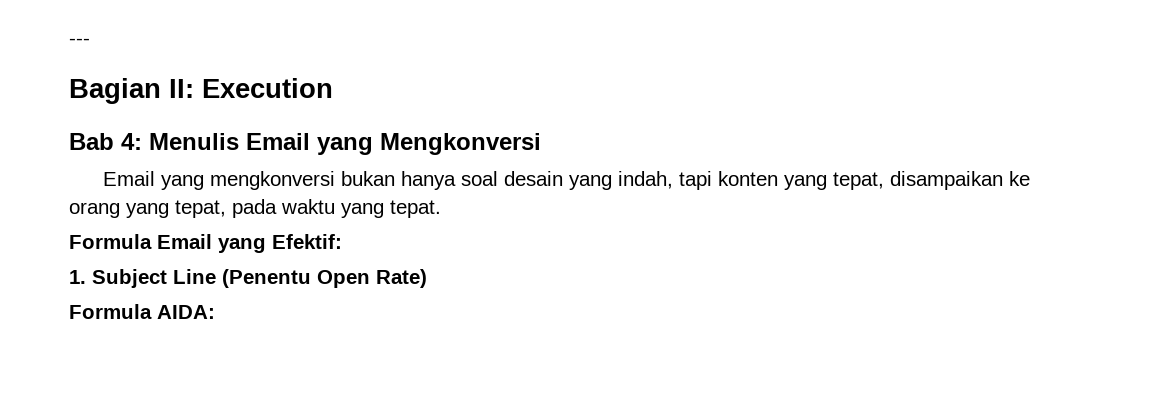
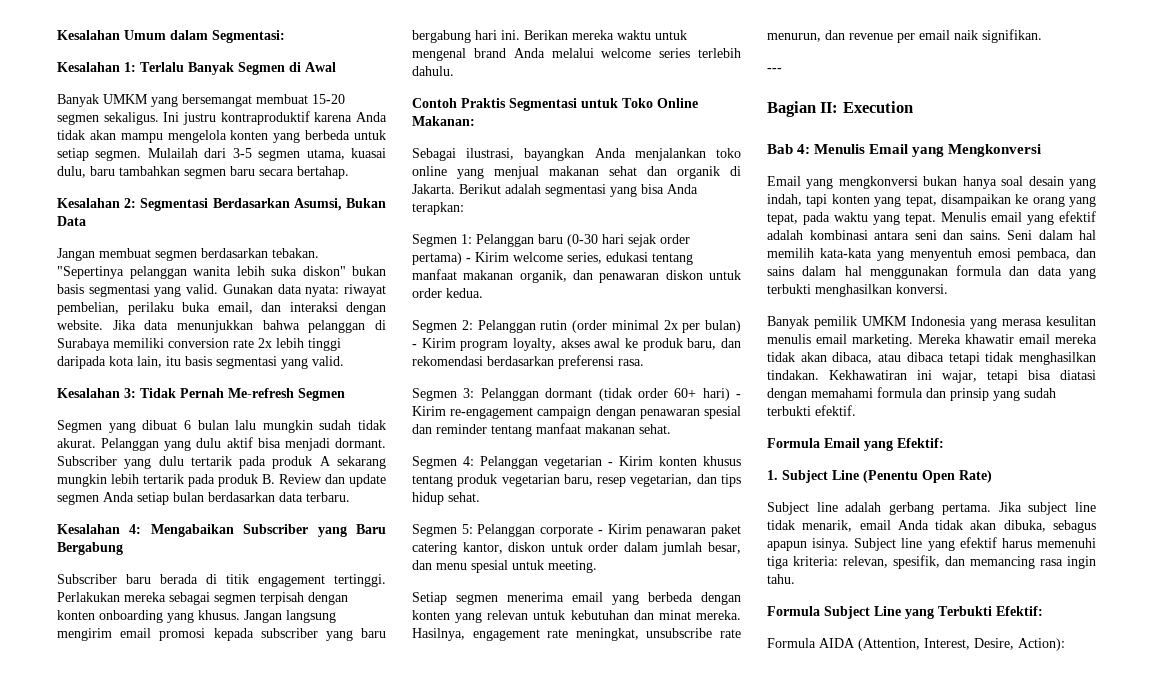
(69, 41) none -> [57,30,285,43] [57,62,336,75] [57,94,345,107] [57,111,387,125] [57,130,386,143] [57,148,386,161] [57,166,349,179] [57,198,386,211] [57,216,86,226] [57,248,319,261] [57,266,386,279] [57,284,387,297] [57,302,386,315] [57,320,386,333] [57,338,341,351] [57,356,344,369] [57,388,345,401] [57,420,386,433] [57,437,386,451] [57,456,386,469] [57,474,386,487] [57,492,350,505] [57,524,386,537] [57,542,123,555] [57,574,386,587] [57,592,348,605] [57,610,336,623] [57,628,386,641] [412,30,687,43] [412,48,741,61] [412,66,454,76] [412,98,698,111] [412,116,475,126] [412,148,741,161] [412,166,741,179] [412,184,698,197] [412,202,464,215] [412,234,690,247] [412,252,693,265] [412,269,741,283] [412,288,483,298] [412,320,741,333] [412,338,741,351] [412,355,644,369] [412,388,741,401] [412,406,741,419] [412,423,671,437] [412,456,741,469] [412,474,741,487] [412,492,480,505] [412,524,741,537] [412,542,741,555] [412,560,597,573] [412,592,741,605] [412,610,741,623] [412,628,741,641] [767,29,1042,43] Kesalahan Umum dalam Segmentasi: // Kesalahan 1: Terlalu Banyak Segmen di Awal // Banyak UMKM yang bersemangat membuat 15-20 segmen sekaligus. Ini justru kontraproduktif karena Anda tidak akan mampu mengelola konten yang berbeda untuk setiap segmen. Mulailah dari 3-5 segmen utama, kuasai dulu, baru tambahkan segmen baru secara bertahap. // Kesalahan 2: Segmentasi Berdasarkan Asumsi, Bukan Data // Jangan membuat segmen berdasarkan tebakan. "Sepertinya pelanggan wanita lebih suka diskon" bukan basis segmentasi yang valid. Gunakan data nyata: riwayat pembelian, perilaku buka email, dan interaksi dengan website. Jika data menunjukkan bahwa pelanggan di Surabaya memiliki conversion rate 2x lebih tinggi daripada kota lain, itu basis segmentasi yang valid. // Kesalahan 3: Tidak Pernah Me-refresh Segmen // Segmen yang dibuat 6 bulan lalu mungkin sudah tidak akurat. Pelanggan yang dulu aktif bisa menjadi dormant. Subscriber yang dulu tertarik pada produk A sekarang mungkin lebih tertarik pada produk B. Review dan update segmen Anda setiap bulan berdasarkan data terbaru. // Kesalahan 4: Mengabaikan Subscriber yang Baru Bergabung // Subscriber baru berada di titik engagement tertinggi. Perlakukan mereka sebagai segmen terpisah dengan konten onboarding yang khusus. Jangan langsung mengirim email promosi kepada subscriber yang baru bergabung hari ini. Berikan mereka waktu untuk mengenal brand Anda melalui welcome series terlebih dahulu. // Contoh Praktis Segmentasi untuk Toko Online Makanan: // Sebagai ilustrasi, bayangkan Anda menjalankan toko online yang menjual makanan sehat dan organik di Jakarta. Berikut adalah segmentasi yang bisa Anda terapkan: // Segmen 1: Pelanggan baru (0-30 hari sejak order pertama) - Kirim welcome series, edukasi tentang manfaat makanan organik, dan penawaran diskon untuk order kedua. // Segmen 2: Pelanggan rutin (order minimal 2x per bulan) - Kirim program loyalty, akses awal ke produk baru, dan rekomendasi berdasarkan preferensi rasa. // Segmen 3: Pelanggan dormant (tidak order 60+ hari) - Kirim re-engagement campaign dengan penawaran spesial dan reminder tentang manfaat makanan sehat. // Segmen 4: Pelanggan vegetarian - Kirim konten khusus tentang produk vegetarian baru, resep vegetarian, dan tips hidup sehat. // Segmen 5: Pelanggan corporate - Kirim penawaran paket catering kantor, diskon untuk order dalam jumlah besar, dan menu spesial untuk meeting. // Setiap segmen menerima email yang berbeda dengan konten yang relevan untuk kebutuhan dan minat mereka. Hasilnya, engagement rate meningkat, unsubscribe rate menurun, dan revenue per email naik signifikan. //
(441, 209) none -> [941,211,1096,225] [767,230,1096,240] [767,248,1096,261] [767,265,1096,279] [767,284,948,297] [767,316,1096,329] [767,334,1097,347] [767,352,1096,365] [767,370,1096,383] [767,387,1056,401] [767,405,856,416] Menulis email yang efektif adalah kombinasi antara seni dan sains. Seni dalam hal memilih kata-kata yang menyentuh emosi pembaca, dan sains dalam hal menggunakan formula dan data yang terbukti menghasilkan konversi. // Banyak pemilik UMKM Indonesia yang merasa kesulitan menulis email marketing. Mereka khawatir email mereka tidak akan dibaca, atau dibaca tetapi tidak menghasilkan tindakan. Kekhawatiran ini wajar, tetapi bisa diatasi dengan memahami formula dan prinsip yang sudah terbukti efektif.
[69,304,215,319] Formula AIDA: -> [767,502,1096,515] [767,520,1096,533] [767,537,1096,551] [767,555,1096,569] [767,574,795,584] [767,606,1043,619] [767,638,1065,651] Subject line adalah gerbang pertama. Jika subject line tidak menarik, email Anda tidak akan dibuka, sebagus apapun isinya. Subject line yang efektif harus memenuhi tiga kriteria: relevan, spesifik, dan memancing rasa ingin tahu. // Formula Subject Line yang Terbukti Efektif: // Formula AIDA (Attention, Interest, Desire, Action):

